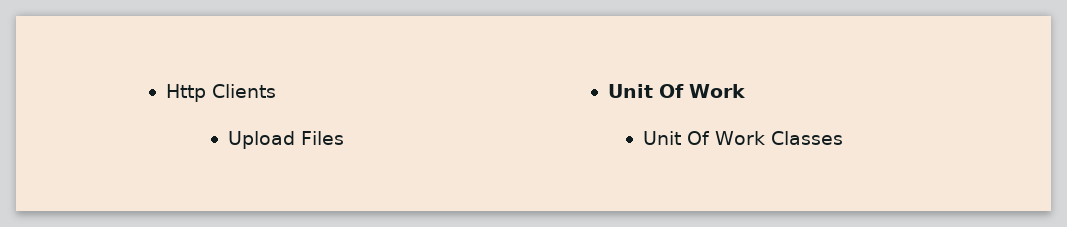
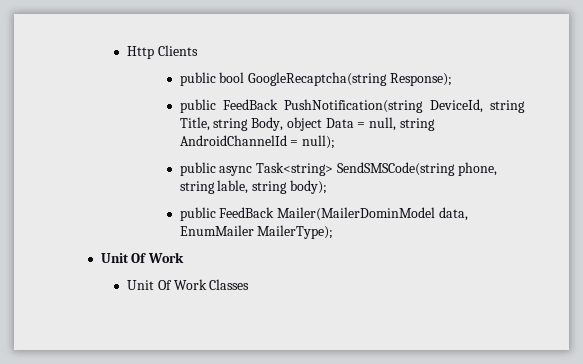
[227,131,344,149] Upload Files -> [179,72,452,86] [179,99,525,113] [179,117,436,131] [179,135,336,149] [179,162,497,176] [179,180,327,194] [179,207,468,221] [179,225,334,239] public bool GoogleRecaptcha(string Response); // public FeedBack PushNotification(string DeviceId, string Title, string Body, object Data = null, string AndroidChannelId = null); // public async Task<string> SendSMSCode(string phone, string lable, string body); // public FeedBack Mailer(MailerDominModel data, EnumMailer MailerType);

